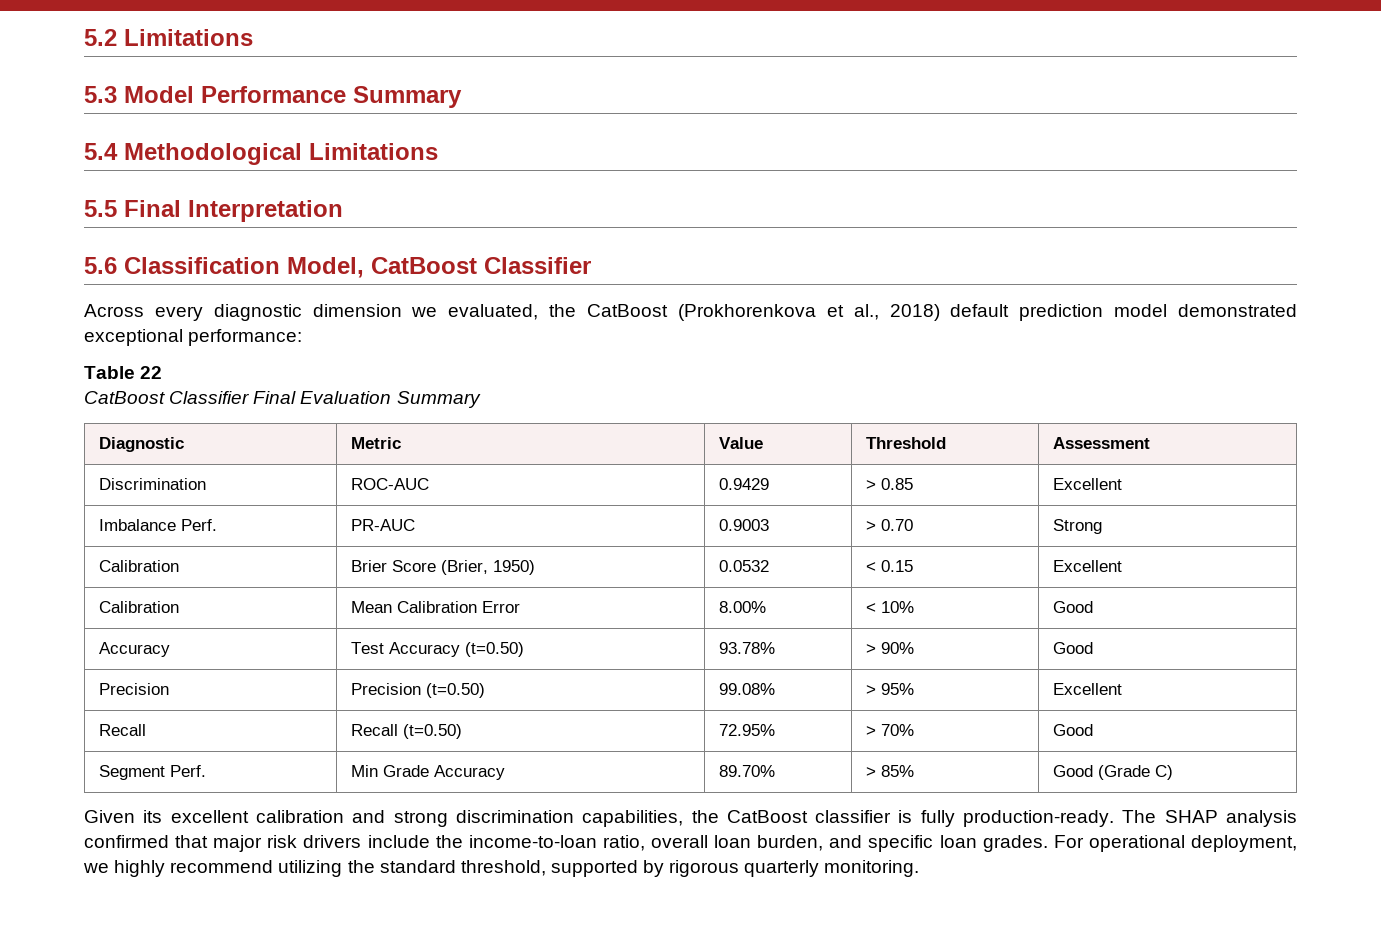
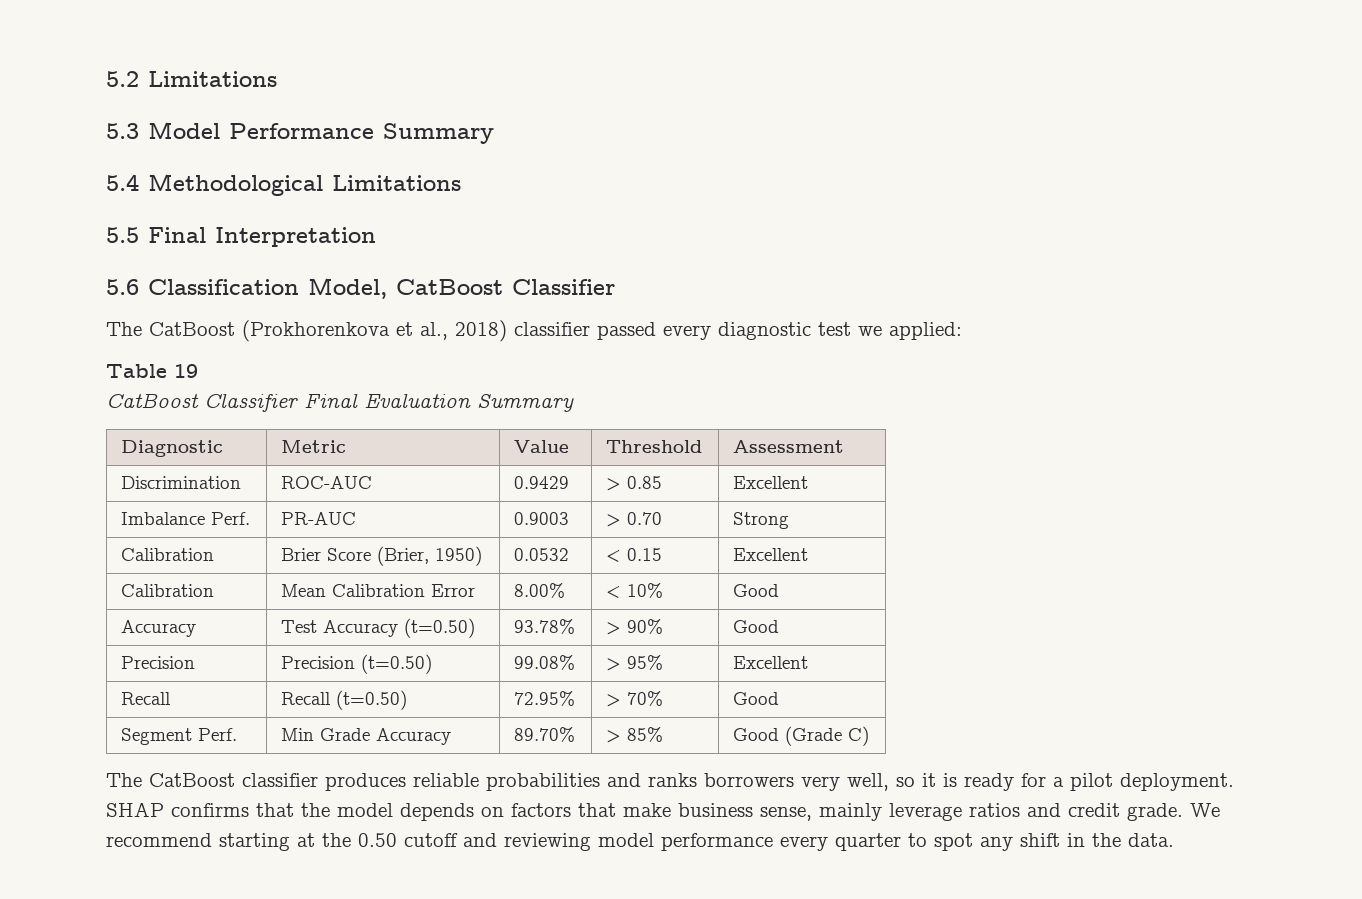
[84,304,577,321] Across every diagnostic dimension we evaluated, the -> [106,322,142,336] The
[950,304,1297,321] [84,329,303,346] default prediction model demonstrated exceptional performance: -> [514,322,962,340] classifier passed every diagnostic test we applied:
[140,366,163,379] 22 -> [174,364,198,378] 19
[84,810,1297,827] [84,835,1297,852] [83,860,920,877] Given its excellent calibration and strong discrimination capabilities, the CatBoost classifier is fully production-ready. The SHAP analysis confirmed that major risk drivers include the income-to-loan ratio, overall loan burden, and specific loan grades. For operational deployment, we highly recommend utilizing the standard threshold, supported by rigorous quarterly monitoring. -> [106,773,1234,791] [106,802,1220,821] [106,833,1174,851] The CatBoost classifier produces reliable probabilities and ranks borrowers very well, so it is ready for a pilot deployment. SHAP confirms that the model depends on factors that make business sense, mainly leverage ratios and credit grade. We recommend starting at the 0.50 cutoff and reviewing model performance every quarter to spot any shift in the data.

